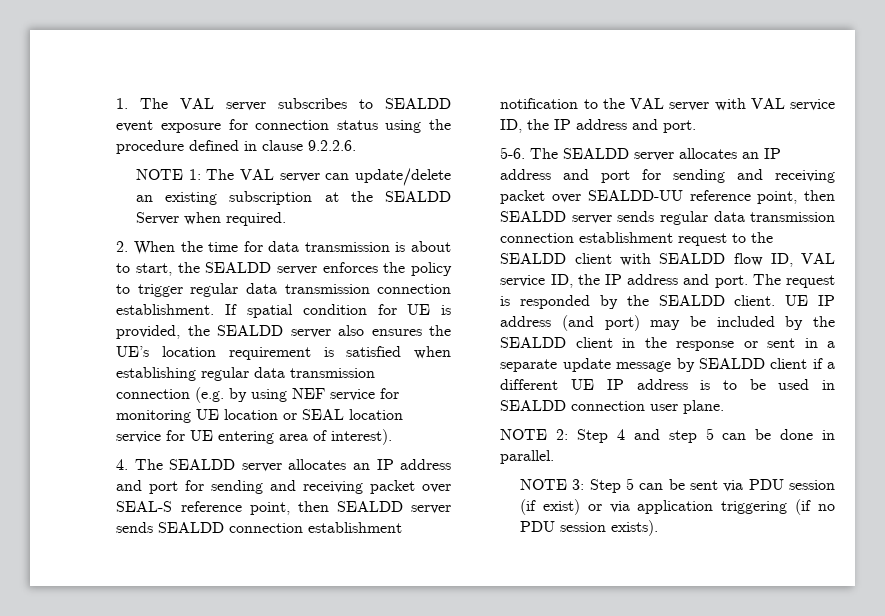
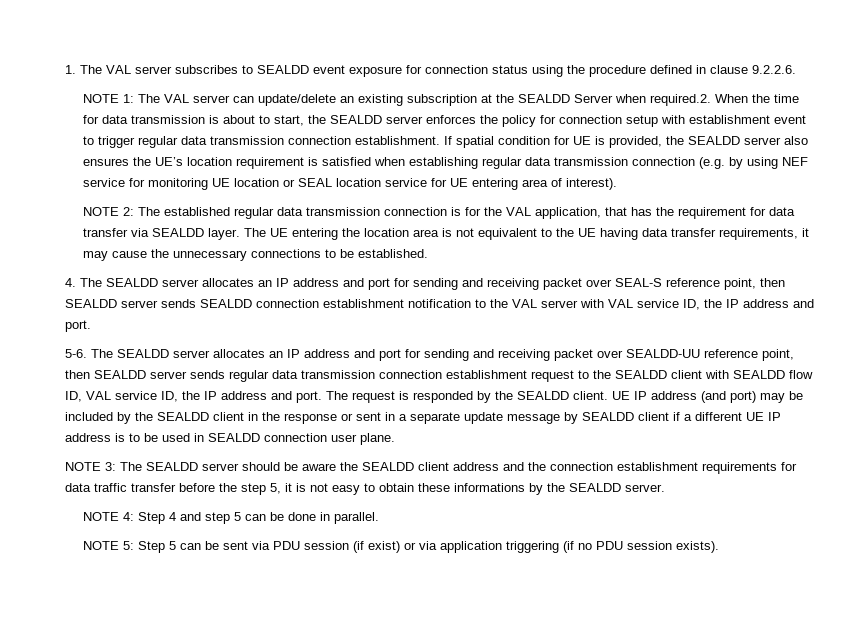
[225,212,286,226] [116,241,129,252] required. // 2. -> [650,94,712,106] required.2.
(452, 269) none -> [540,115,807,127] for connection setup with establishment event
(393, 437) none -> [83,207,796,219] [83,228,810,240] [83,249,429,261] // NOTE 2: The established regular data transmission connection is for the VAL application, that has the requirement for data transfer via SEALDD layer. The UE entering the location area is not equivalent to the UE having data transfer requirements, it may cause the unnecessary connections to be established.
[556,429,569,440] 2: -> [105,462,798,474] [65,483,666,495] [83,512,135,521] 3: The SEALDD server should be aware the SEALDD client address and the connection establishment requirements for data traffic transfer before the step 5, it is not easy to obtain these informations by the SEALDD server. // NOTE 4:
[572,479,585,490] 3: -> [123,541,135,550] 5:

